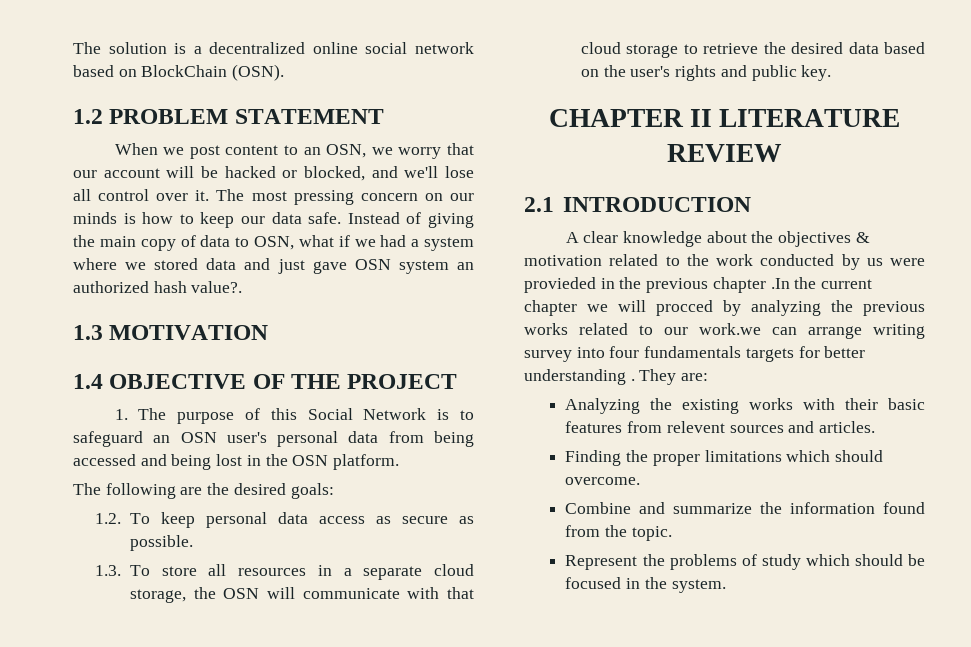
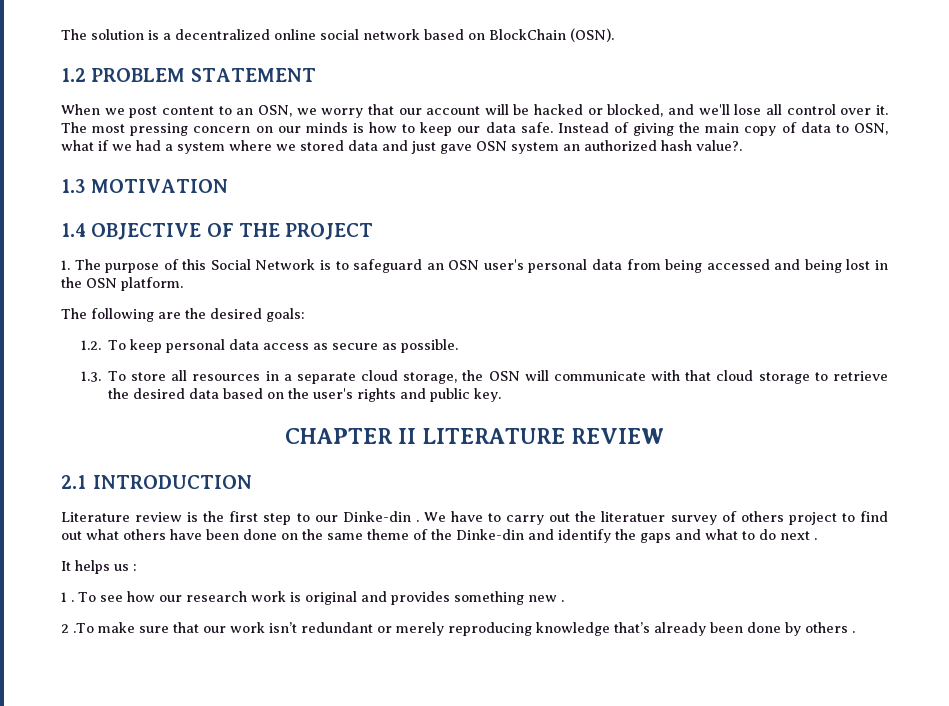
[565,231,870,247] [524,254,925,270] [524,277,873,293] [524,300,925,316] [524,323,925,339] [524,346,866,362] [524,369,709,385] [565,398,925,414] [565,421,876,433] [565,450,884,466] [565,477,641,485] [565,502,925,514] [565,525,672,541] [565,554,926,570] [565,577,726,593] A clear knowledge about the objectives & motivation related to the work conducted by us were provieded in the previous chapter .In the current chapter we will procced by analyzing the previous works related to our work.we can arrange writing survey into four fundamentals targets for better understanding . They are: // Analyzing the existing works with their basic features from relevent sources and articles. // Finding the proper limitations which should overcome. // Combine and summarize the information found from the topic. // Represent the problems of study which should be focused in the system. -> [61,511,888,525] [61,529,817,543] [61,560,137,574] [61,591,564,605] [61,622,855,636] Literature review is the first step to our Dinke-din . We have to carry out the literatuer survey of others project to find out what others have been done on the same theme of the Dinke-din and identify the gaps and what to do next . // It helps us : // 1 . To see how our research work is original and provides something new . // 2 .To make sure that our work isn’t redundant or merely reproducing knowledge that’s already been done by others .

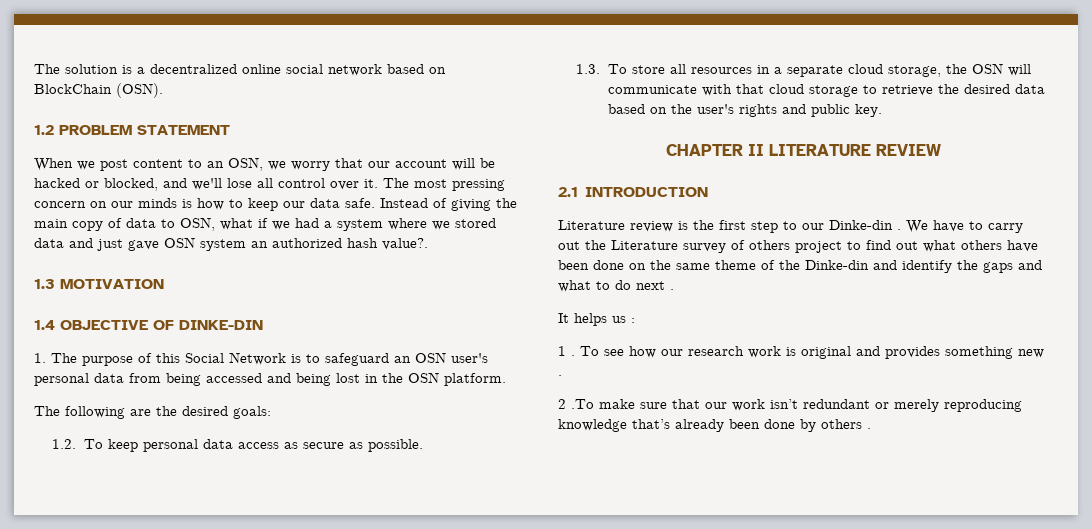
[238,223,374,240] THE PROJECT -> [179,320,263,330] DINKE-DIN
[601,511,666,522] literatuer -> [611,240,678,250] Literature

